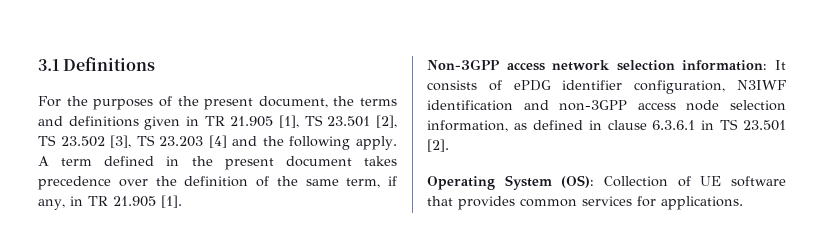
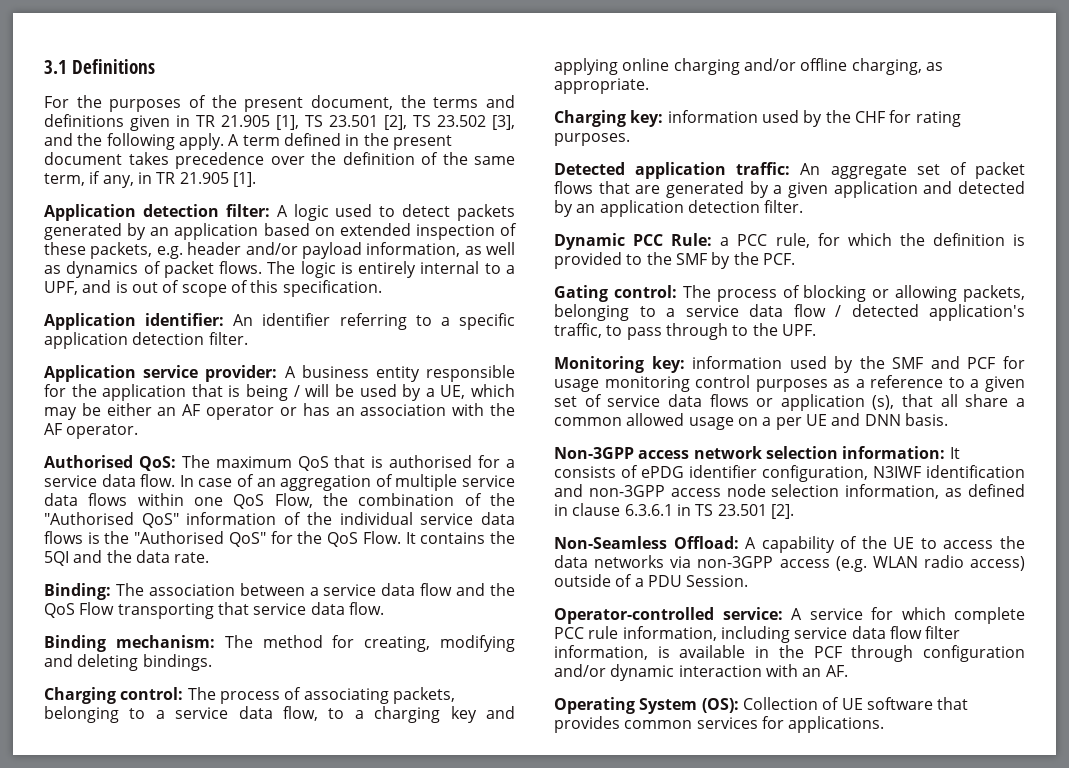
[136,135,227,148] TS 23.203 [4] -> (515, 122) none
(182, 201) none -> [44,204,515,221] [44,223,517,240] [44,242,515,259] [44,261,515,278] [44,280,382,297] [44,313,516,330] [44,332,248,349] [44,365,516,382] [44,384,516,401] [44,403,515,420] [44,423,139,439] [44,455,516,471] [44,474,515,491] [44,493,515,509] [44,512,515,528] [44,531,515,547] [44,550,210,566] [44,583,516,600] [44,602,384,619] [44,635,515,652] [44,654,212,671] [44,687,455,704] [44,706,515,723] [554,58,943,75] [554,78,649,94] [554,110,961,127] [554,133,630,146] [554,162,1025,179] [554,181,1025,198] [554,200,804,217] [554,233,1025,250] [554,252,795,269] [554,285,1025,302] [554,304,1025,321] [554,323,816,340] [554,356,1025,373] [554,375,1025,392] [554,394,1025,411] [554,413,948,430] // Application detection filter: A logic used to detect packets generated by an application based on extended inspection of these packets, e.g. header and/or payload information, as well as dynamics of packet flows. The logic is entirely internal to a UPF, and is out of scope of this specification. // Application identifier: An identifier referring to a specific application detection filter. // Application service provider: A business entity responsible for the application that is being / will be used by a UE, which may be either an AF operator or has an association with the AF operator. // Authorised QoS: The maximum QoS that is authorised for a service data flow. In case of an aggregation of multiple service data flows within one QoS Flow, the combination of the "Authorised QoS" information of the individual service data flows is the "Authorised QoS" for the QoS Flow. It contains the 5QI and the data rate. // Binding: The association between a service data flow and the QoS Flow transporting that service data flow. // Binding mechanism: The method for creating, modifying and deleting bindings. // Charging control: The process of associating packets, belonging to a service data flow, to a charging key and applying online charging and/or offline charging, as appropriate. // Charging key: information used by the CHF for rating purposes. // Detected application traffic: An aggregate set of packet flows that are generated by a given application and detected by an application detection filter. // Dynamic PCC Rule: a PCC rule, for which the definition is provided to the SMF by the PCF. // Gating control: The process of blocking or allowing packets, belonging to a service data flow / detected application's traffic, to pass through to the UPF. // Monitoring key: information used by the SMF and PCF for usage monitoring control purposes as a reference to a given set of service data flows or application (s), that all share a common allowed usage on a per UE and DNN basis.
(449, 145) none -> [554,536,1025,553] [554,555,1025,572] [554,574,749,587] [554,607,1025,624] [554,626,961,643] [554,645,1025,662] [554,664,848,681] // Non-Seamless Offload: A capability of the UE to access the data networks via non-3GPP access (e.g. WLAN radio access) outside of a PDU Session. // Operator-controlled service: A service for which complete PCC rule information, including service data flow filter information, is available in the PCF through configuration and/or dynamic interaction with an AF.

